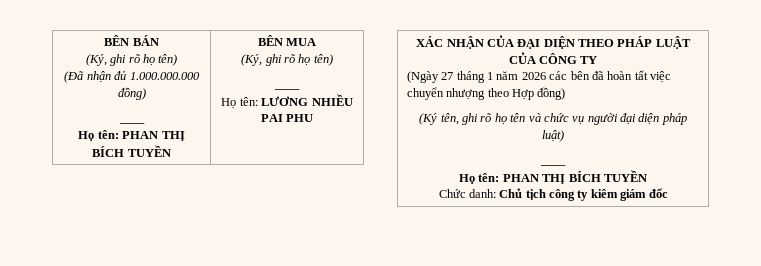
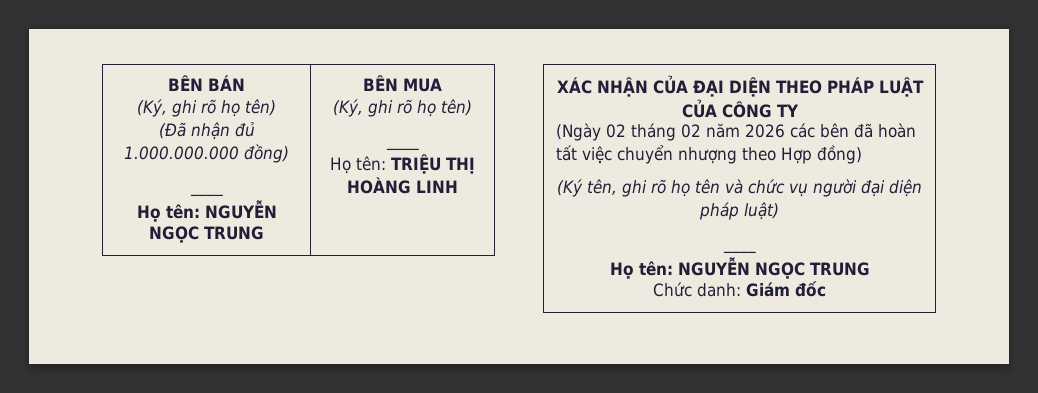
[122,131,185,141] [92,145,171,157] PHAN THỊ BÍCH TUYỀN -> [204,200,277,219] [149,226,264,243] NGUYỄN NGỌC TRUNG
[261,94,353,106] [260,114,314,122] LƯƠNG NHIỀU PAI PHU -> [391,154,475,174] [347,177,458,194] TRIỆU THỊ HOÀNG LINH
[441,71,494,83] 27 tháng 1 -> [606,123,702,141] 02 tháng 02
[502,170,647,184] [438,188,647,201] PHAN THỊ BÍCH TUYỀN // Chức danh: Chủ tịch công ty kiêm giám -> [677,257,870,279] [653,282,790,297] NGUYỄN NGỌC TRUNG // Chức danh: Giám

